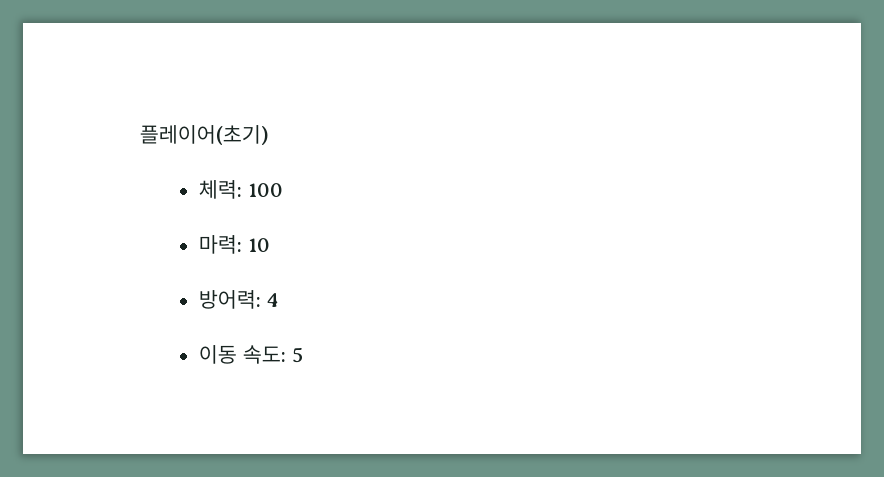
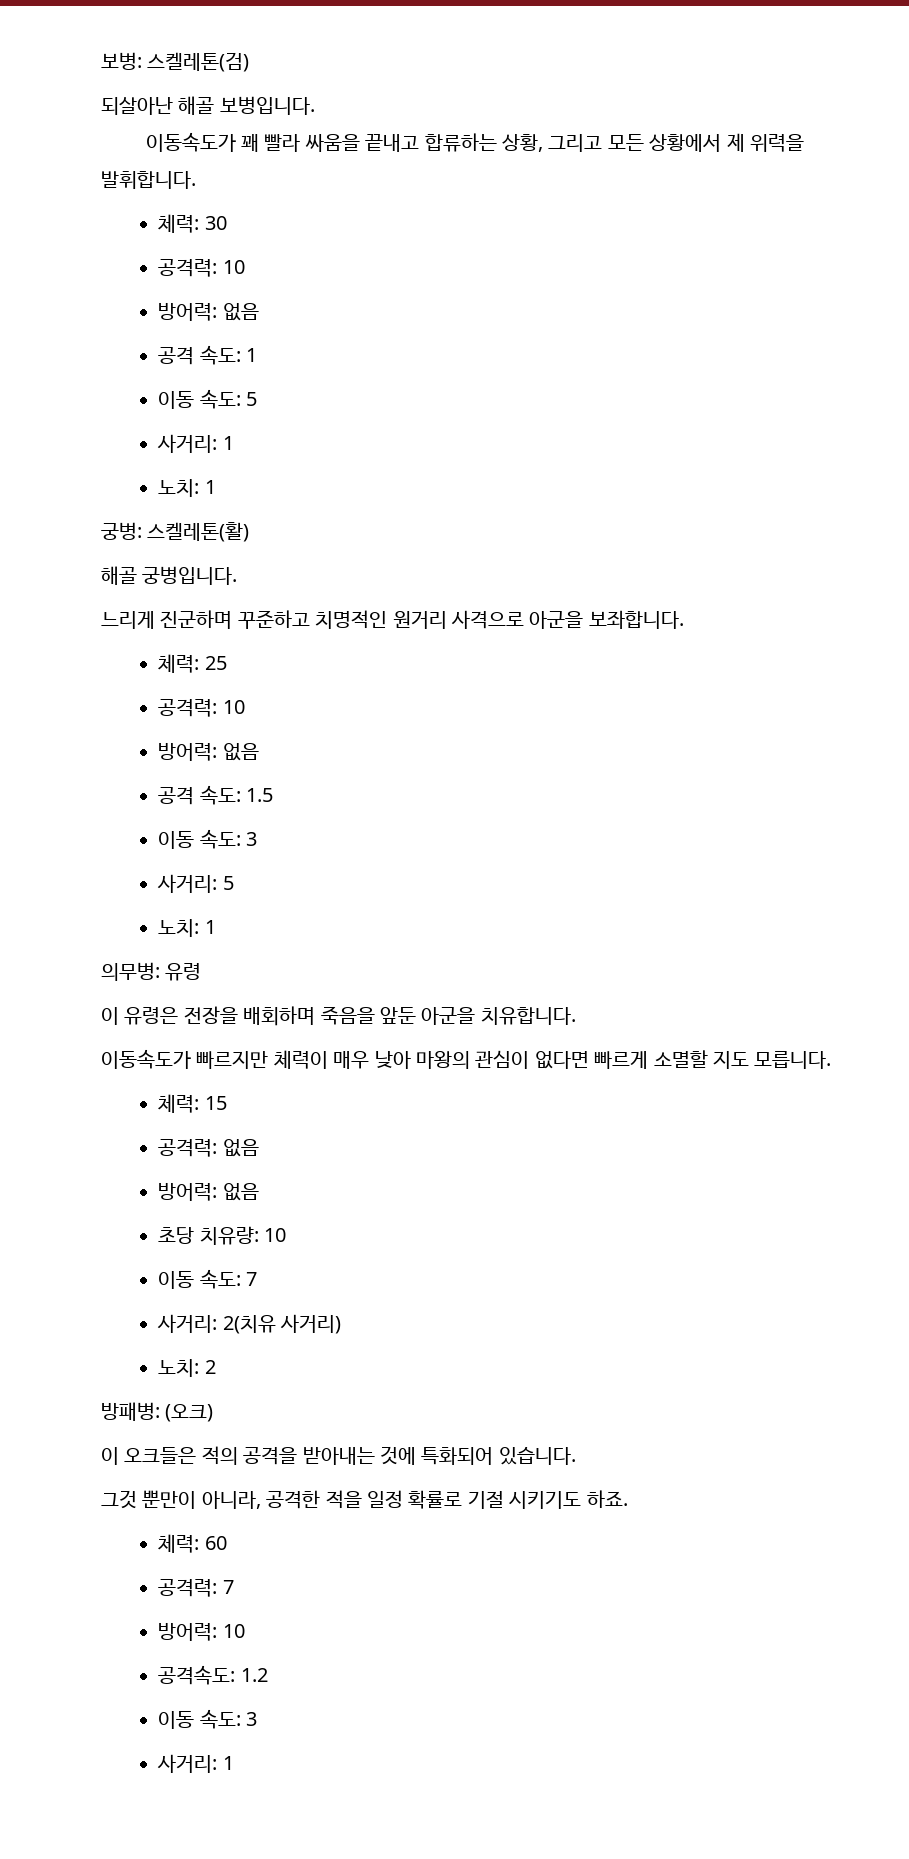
[140,125,269,145] [198,180,283,199] [198,235,270,254] [198,290,279,309] 플레이어(초기) // 체력: 100 // 마력: 10 // 방어력: 4 -> [101,52,250,72] [101,96,315,115] [145,132,805,152] [101,171,196,189] [158,214,227,233] [158,259,245,277] [158,302,259,321] [158,345,258,365] 보병: 스켈레톤(검) // 되살아난 해골 보병입니다. // 이동속도가 꽤 빨라 싸움을 끝내고 합류하는 상황, 그리고 모든 상황에서 제 위력을 발휘합니다. // 체력: 30 // 공격력: 10 // 방어력: 없음 // 공격 속도: 1
(303, 355) none -> [157,434,234,453] [158,479,216,497] [101,522,250,542] [101,566,238,585] [101,610,684,629] [158,654,227,673] [158,699,245,717] [158,742,259,761] [158,785,274,805] [158,829,258,849] [157,874,234,893] [158,919,216,937] [101,962,202,981] [101,1006,576,1026] [101,1049,832,1069] [158,1094,227,1113] [158,1139,259,1157] [158,1182,259,1201] [158,1226,287,1245] [158,1269,258,1289] [157,1314,342,1334] [158,1359,216,1377] [101,1402,214,1422] [101,1446,576,1465] [101,1490,628,1509] [158,1534,227,1553] [158,1579,234,1597] [158,1622,245,1641] [158,1665,268,1685] [158,1709,258,1729] [157,1754,234,1773] // 사거리: 1 // 노치: 1 // 궁병: 스켈레톤(활) // 해골 궁병입니다. // 느리게 진군하며 꾸준하고 치명적인 원거리 사격으로 아군을 보좌합니다. // 체력: 25 // 공격력: 10 // 방어력: 없음 // 공격 속도: 1.5 // 이동 속도: 3 // 사거리: 5 // 노치: 1 // 의무병: 유령 // 이 유령은 전장을 배회하며 죽음을 앞둔 아군을 치유합니다. // 이동속도가 빠르지만 체력이 매우 낮아 마왕의 관심이 없다면 빠르게 소멸할 지도 모릅니다. // 체력: 15 // 공격력: 없음 // 방어력: 없음 // 초당 치유량: 10 // 이동 속도: 7 // 사거리: 2(치유 사거리) // 노치: 2 // 방패병: (오크) // 이 오크들은 적의 공격을 받아내는 것에 특화되어 있습니다. // 그것 뿐만이 아니라, 공격한 적을 일정 확률로 기절 시키기도 하죠. // 체력: 60 // 공격력: 7 // 방어력: 10 // 공격속도: 1.2 // 이동 속도: 3 // 사거리: 1

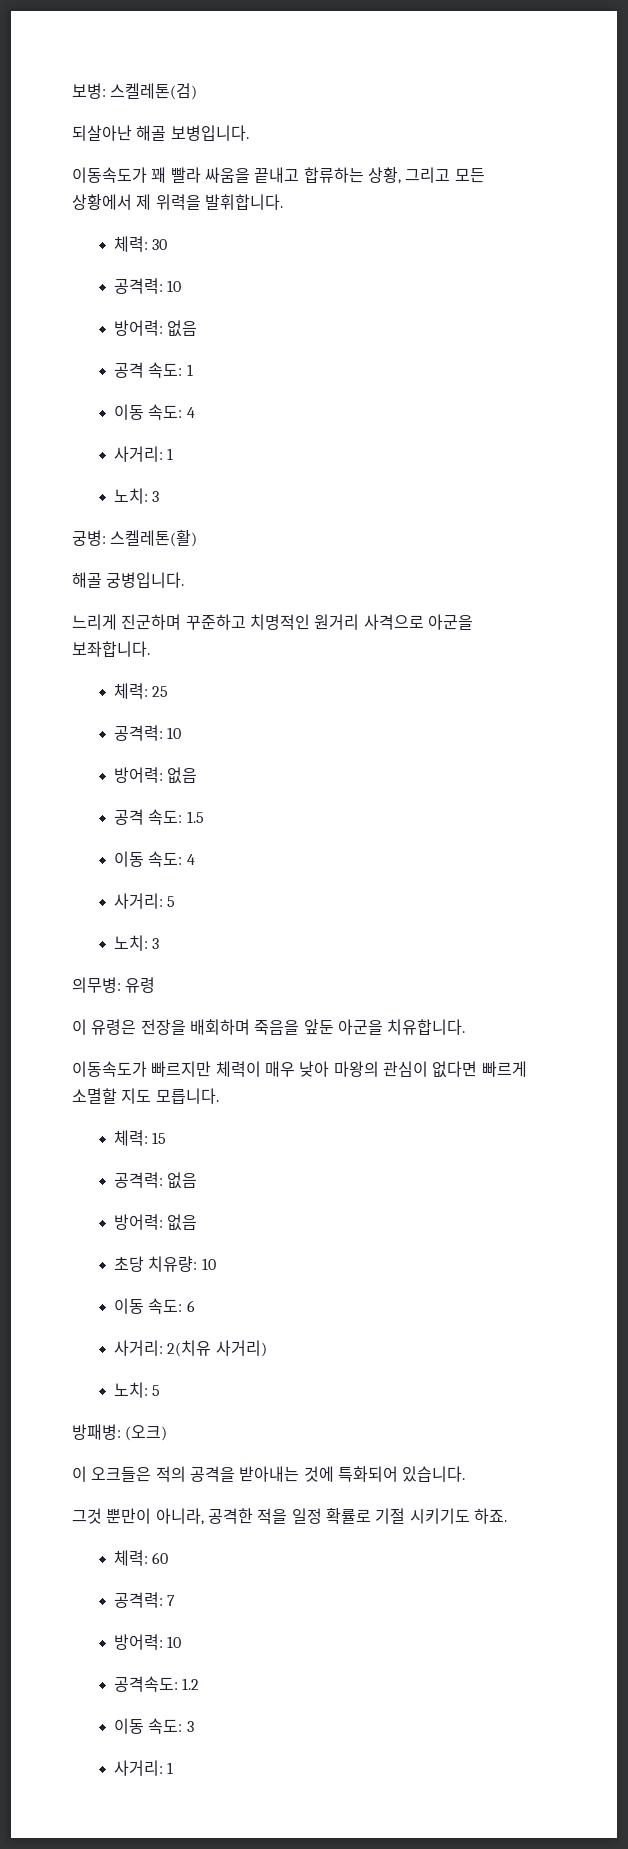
[246,392,258,406] 5 -> [186,407,195,418] 4
[204,480,216,494] 1 -> [152,491,160,502] 3
[246,832,258,846] 3 -> [186,854,195,865] 4
[204,920,216,934] 1 -> [152,938,160,949] 3
[246,1272,258,1286] 7 -> [186,1300,195,1312] 6
[204,1360,216,1374] 2 -> [152,1385,161,1396] 5

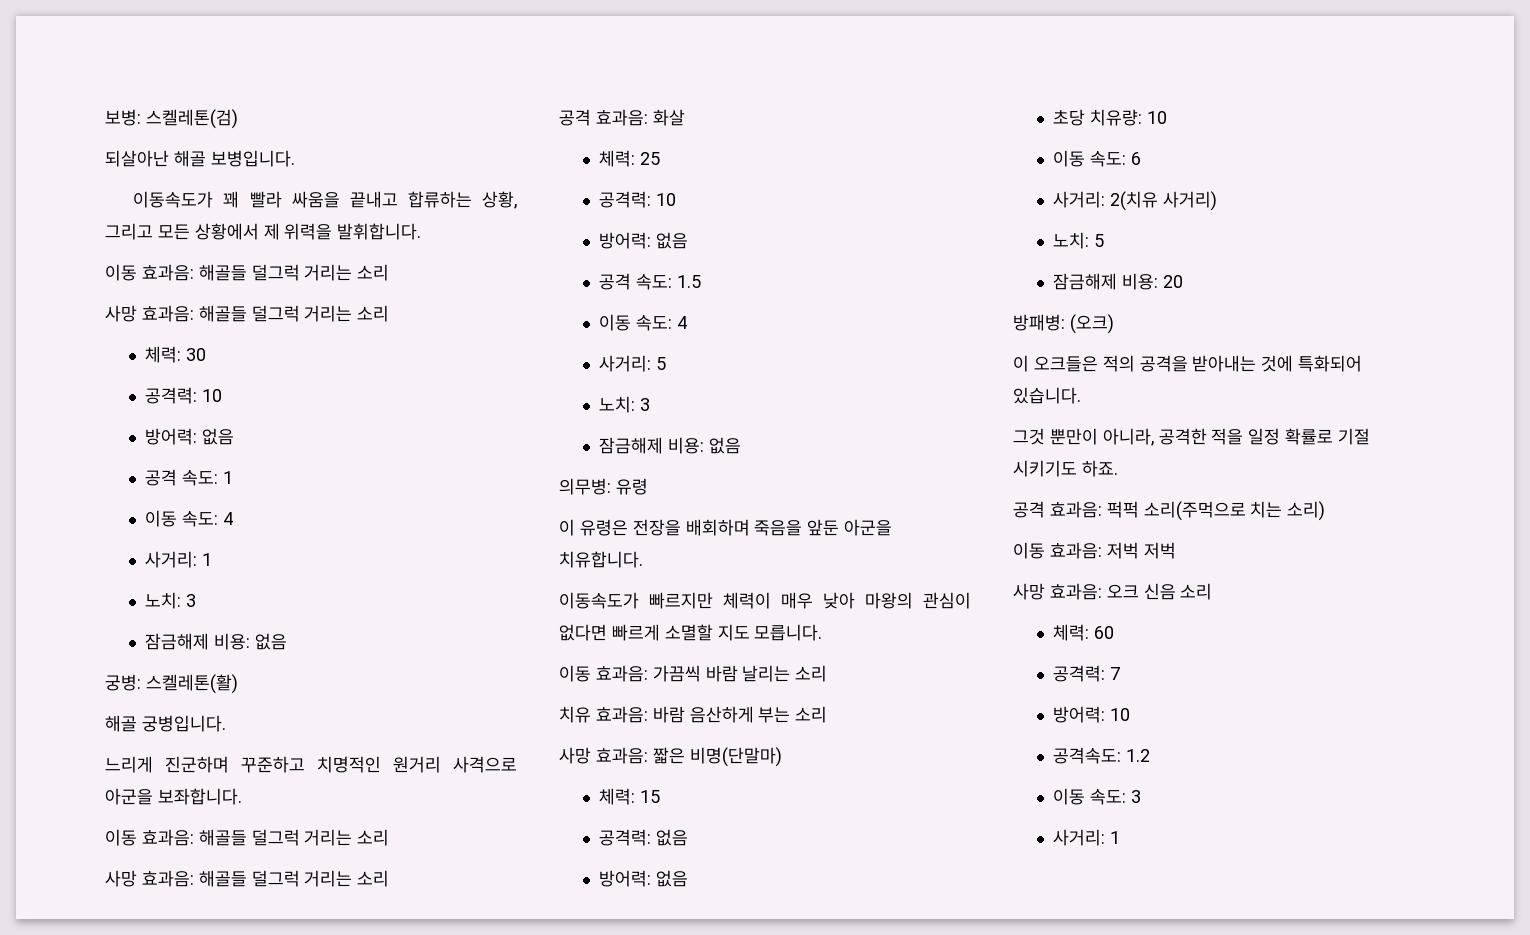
(283, 202) none -> [105,264,390,281] [105,305,390,322] // 이동 효과음: 해골들 덜그럭 거리는 소리 // 사망 효과음: 해골들 덜그럭 거리는 소리
(160, 496) none -> [144,633,287,650] // 잠금해제 비용: 없음
(150, 649) none -> [105,829,390,846] [105,870,390,887] [559,109,685,126] // 이동 효과음: 해골들 덜그럭 거리는 소리 // 사망 효과음: 해골들 덜그럭 거리는 소리 // 공격 효과음: 화살
(160, 943) none -> [598,437,741,454] // 잠금해제 비용: 없음
(219, 1096) none -> [559,665,828,682] [559,706,828,723] [559,747,782,767] // 이동 효과음: 가끔씩 바람 날리는 소리 // 치유 효과음: 바람 음산하게 부는 소리 // 사망 효과음: 짧은 비명(단말마)
(161, 1390) none -> [1052,273,1183,290] // 잠금해제 비용: 20
(507, 1516) none -> [1013,501,1326,521] [1013,542,1176,559] [1013,583,1213,600] // 공격 효과음: 퍽퍽 소리(주먹으로 치는 소리) // 이동 효과음: 저벅 저벅 // 사망 효과음: 오크 신음 소리

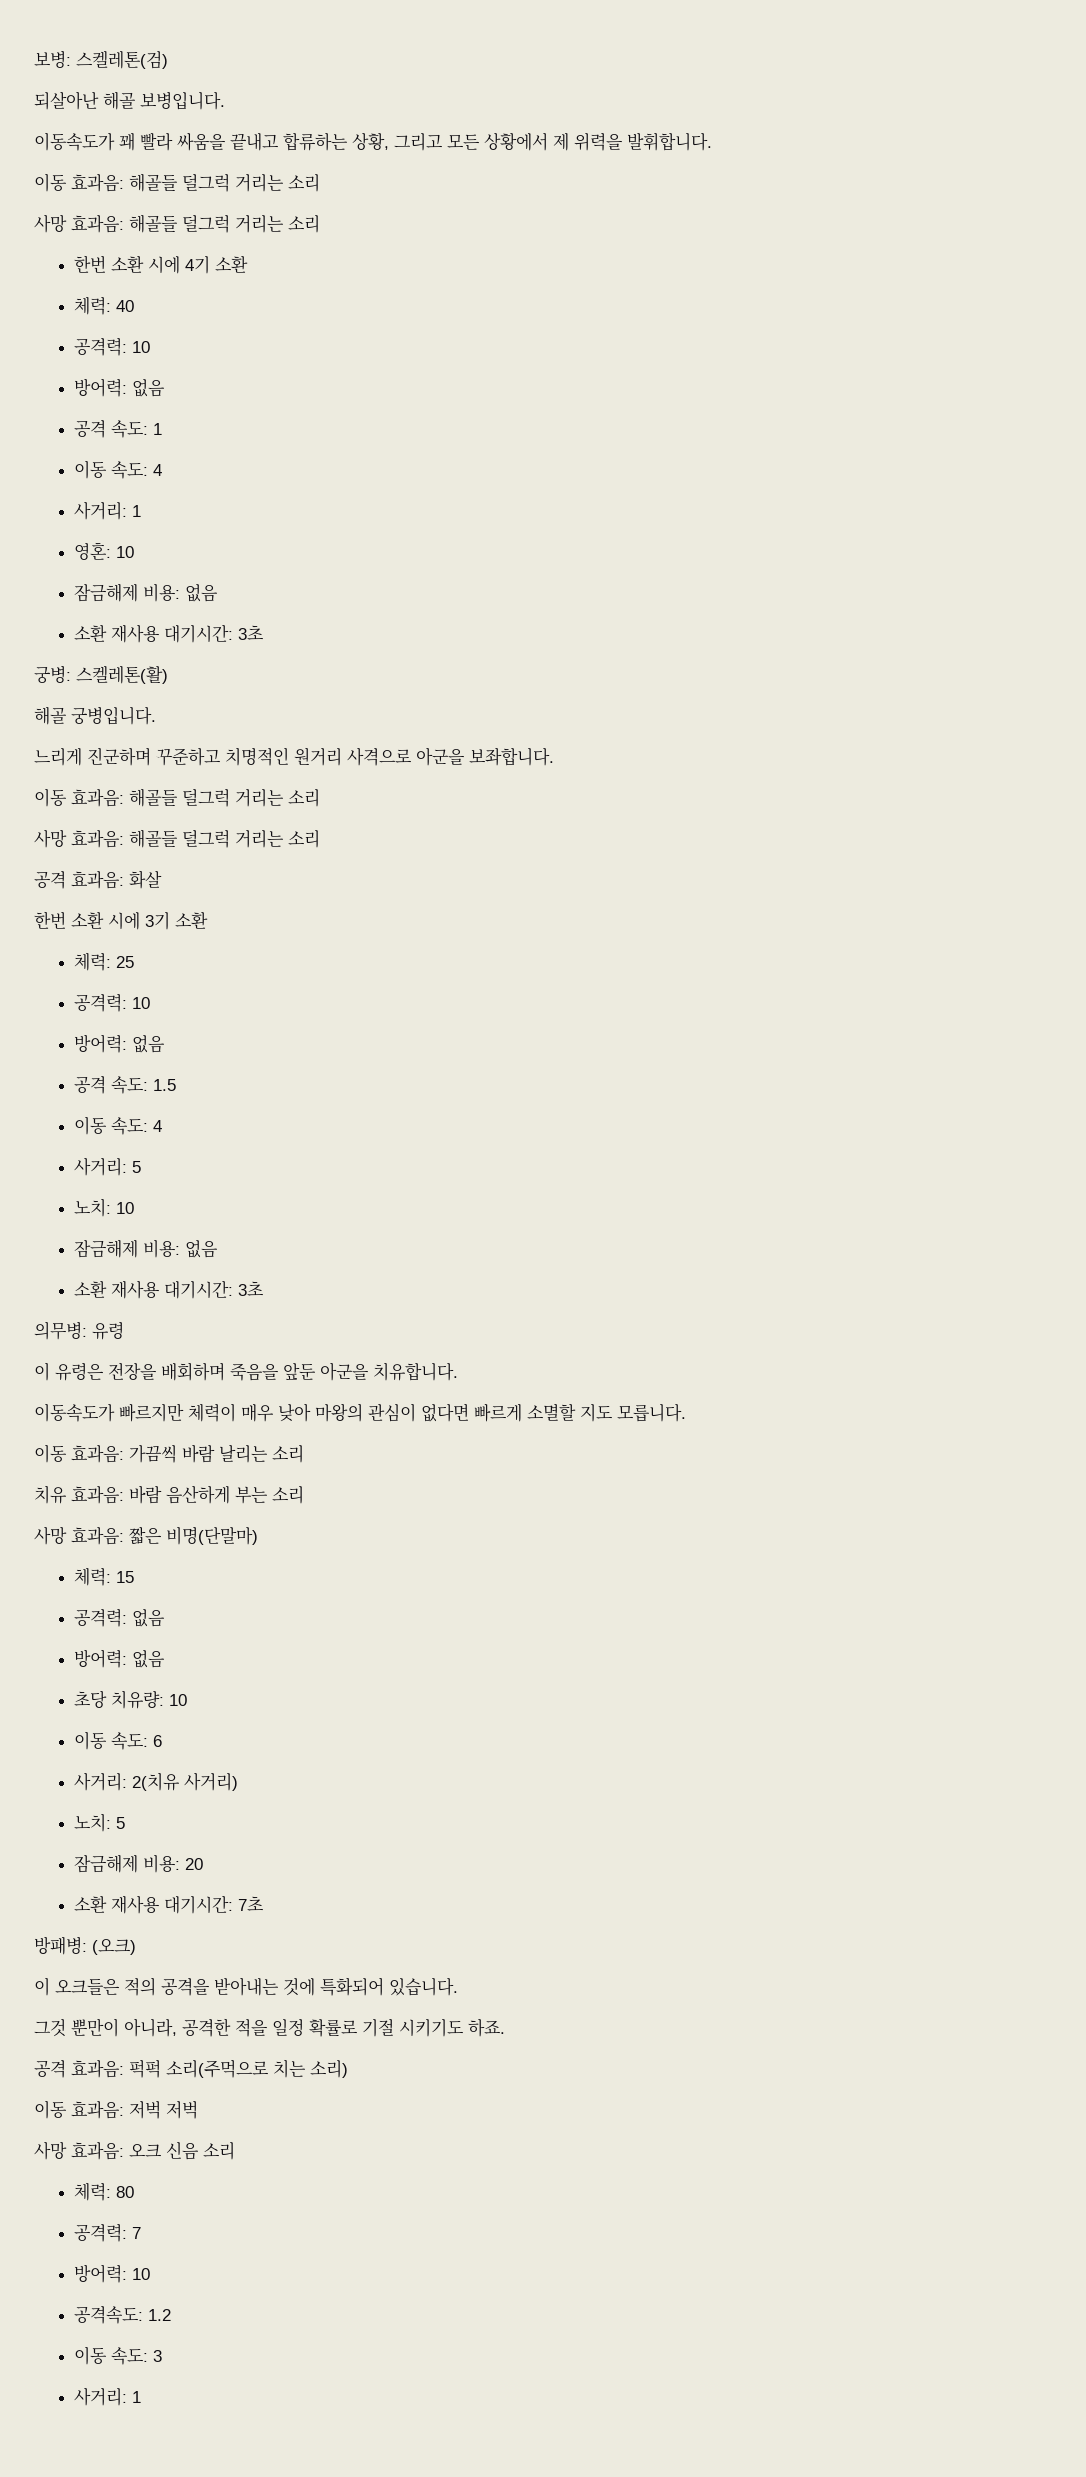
[144,346,206,363] // 체력: 30 -> [74,255,249,274] [74,296,135,315] // 한번 소환 시에 4기 소환 // 체력: 40
[144,592,196,609] [144,633,287,650] 노치: 3 // 잠금해제 비용: 없음 -> [74,542,135,560] [74,583,219,602] [74,624,265,643] 영혼: 10 // 잠금해제 비용: 없음 // 소환 재사용 대기시간: 3초
(685, 117) none -> [34,911,208,930] // 한번 소환 시에 3기 소환
[639,398,650,411] [598,437,741,454] 3 // 잠금해제 비용: 없음 -> [116,1202,135,1214] [74,1239,219,1258] [74,1280,265,1299] 10 // 잠금해제 비용: 없음 // 소환 재사용 대기시간: 3초
(1183, 281) none -> [74,1895,265,1914] // 소환 재사용 대기시간: 7초
[1093,626,1114,639] 60 -> [116,2186,135,2198] 80

